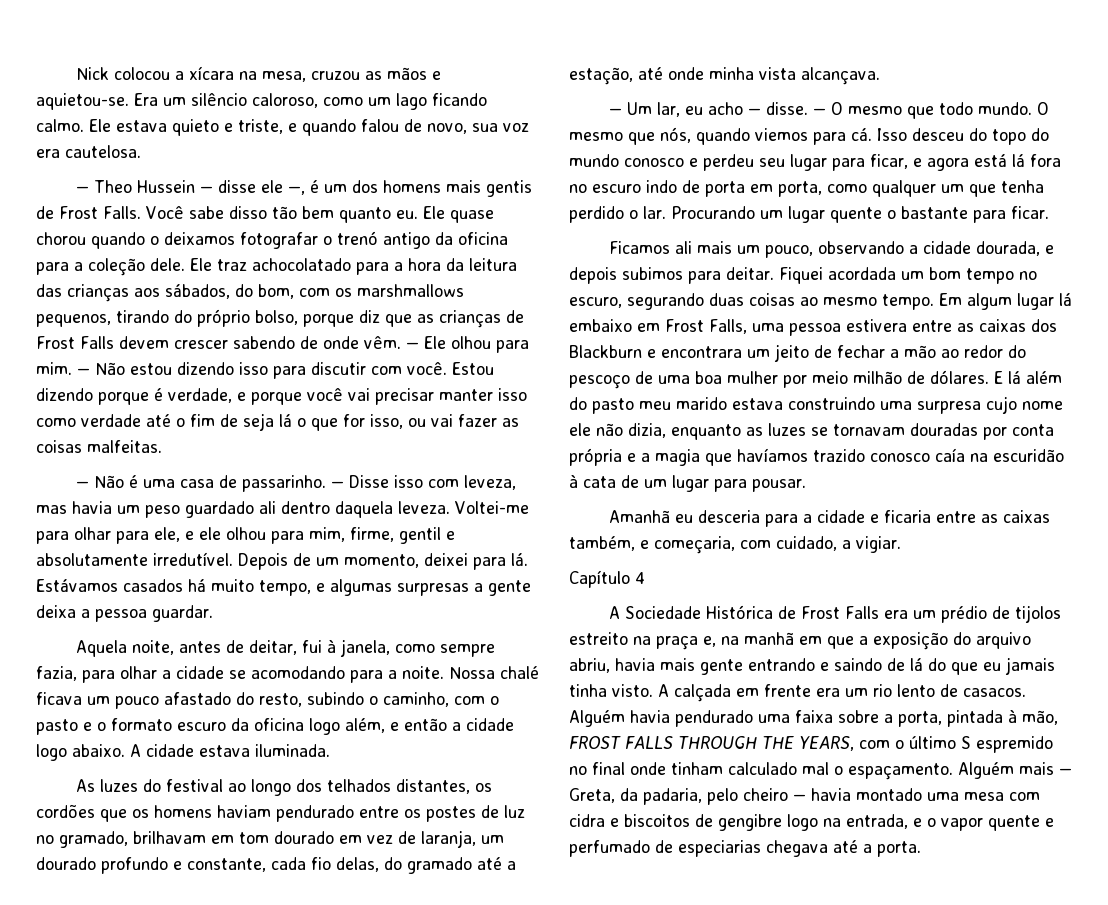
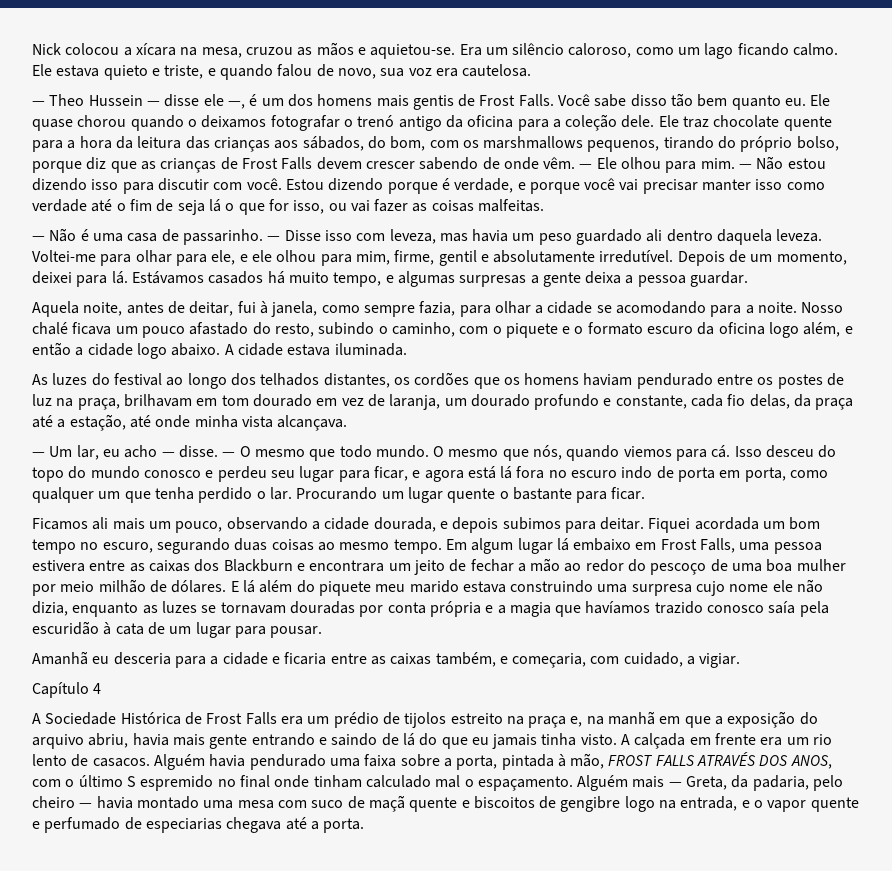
[252,258,351,271] achocolatado -> [713,115,832,131] chocolate quente
[449,667,495,679] Nossa -> [801,302,844,313] Nosso
[36,719,78,735] pasto -> [505,323,558,338] piquete
[36,831,128,848] no gramado, -> [56,398,120,410] na praça,
[384,857,472,874] do gramado -> [794,394,854,410] da praça
[592,398,634,414] pasto -> [318,581,371,596] piquete
[935,448,988,462] caía na -> [768,601,829,617] saía pela
[677,736,854,751] THROUGH THE YEARS, -> [697,752,832,769] ATRAVÉS DOS ANOS,
[569,814,605,827] cidra -> [311,795,458,812] suco de maçã quente

